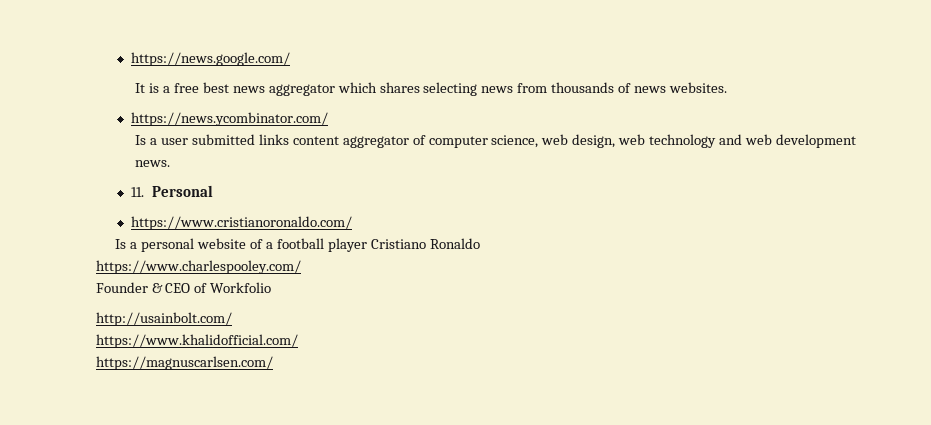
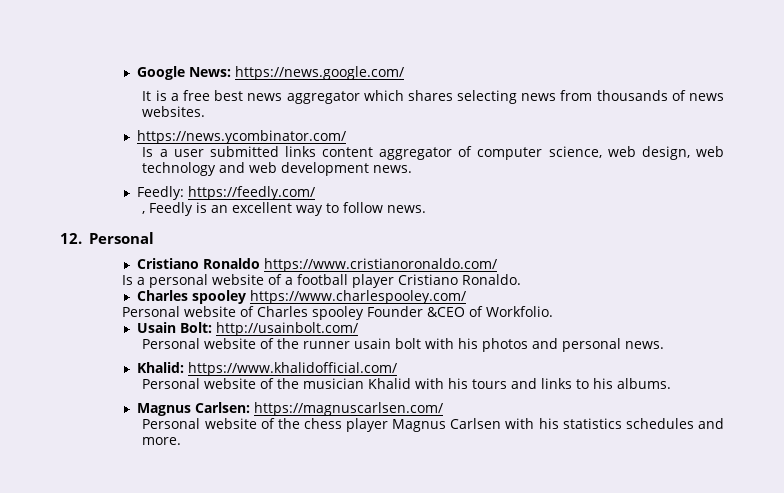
(131, 59) none -> [136,66,231,80] Google News:
[131,187,145,197] 11. -> [136,186,315,200] [142,202,427,216] [60,233,82,244] Feedly: https://feedly.com/ // , Feedly is an excellent way to follow news. // 12.
(213, 191) none -> [136,258,260,269] Cristiano Ronaldo
[429,238,480,249] [95,260,301,274] [95,282,272,293] [95,312,232,326] [95,334,298,348] [95,356,273,370] Ronaldo // https://www.charlespooley.com/ // Founder & CEO of Workfolio // http://usainbolt.com/ // https://www.khalidofficial.com/ // https://magnuscarlsen.com/ -> [461,274,521,285] [136,290,466,304] [121,306,553,320] [136,322,358,336] [142,338,665,352] [136,362,397,376] [142,378,672,389] [136,402,443,416] [142,418,725,432] [142,437,182,445] Ronaldo. // Charles spooley https://www.charlespooley.com/ // Personal website of Charles spooley Founder &CEO of Workfolio. // Usain Bolt: http://usainbolt.com/ // Personal website of the runner usain bolt with his photos and personal news. // Khalid: https://www.khalidofficial.com/ // Personal website of the musician Khalid with his tours and links to his albums. // Magnus Carlsen: https://magnuscarlsen.com/ // Personal website of the chess player Magnus Carlsen with his statistics schedules and more.

